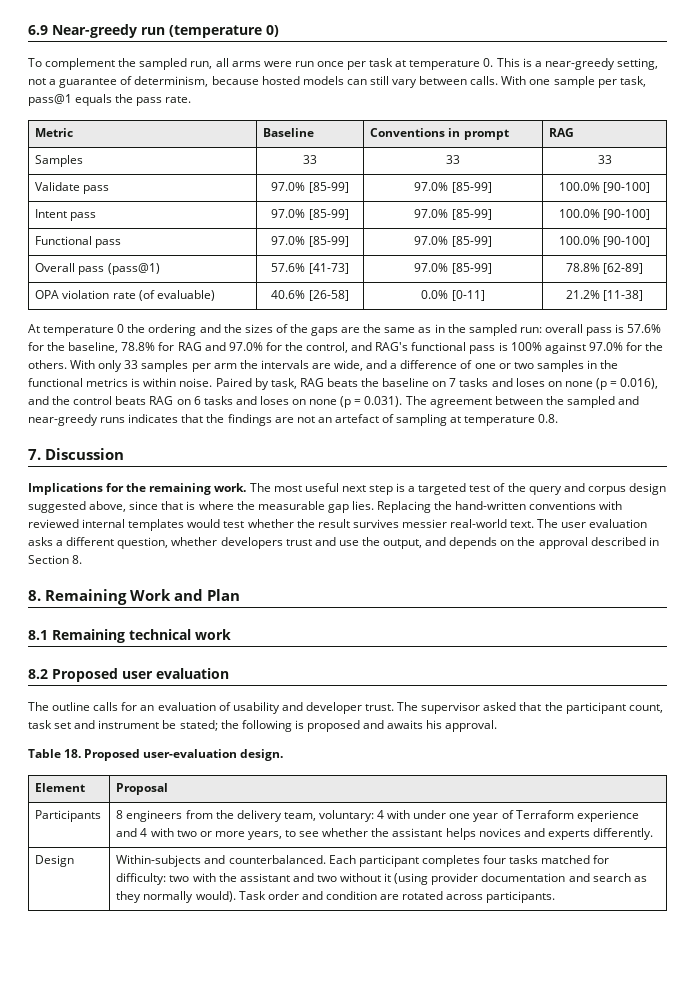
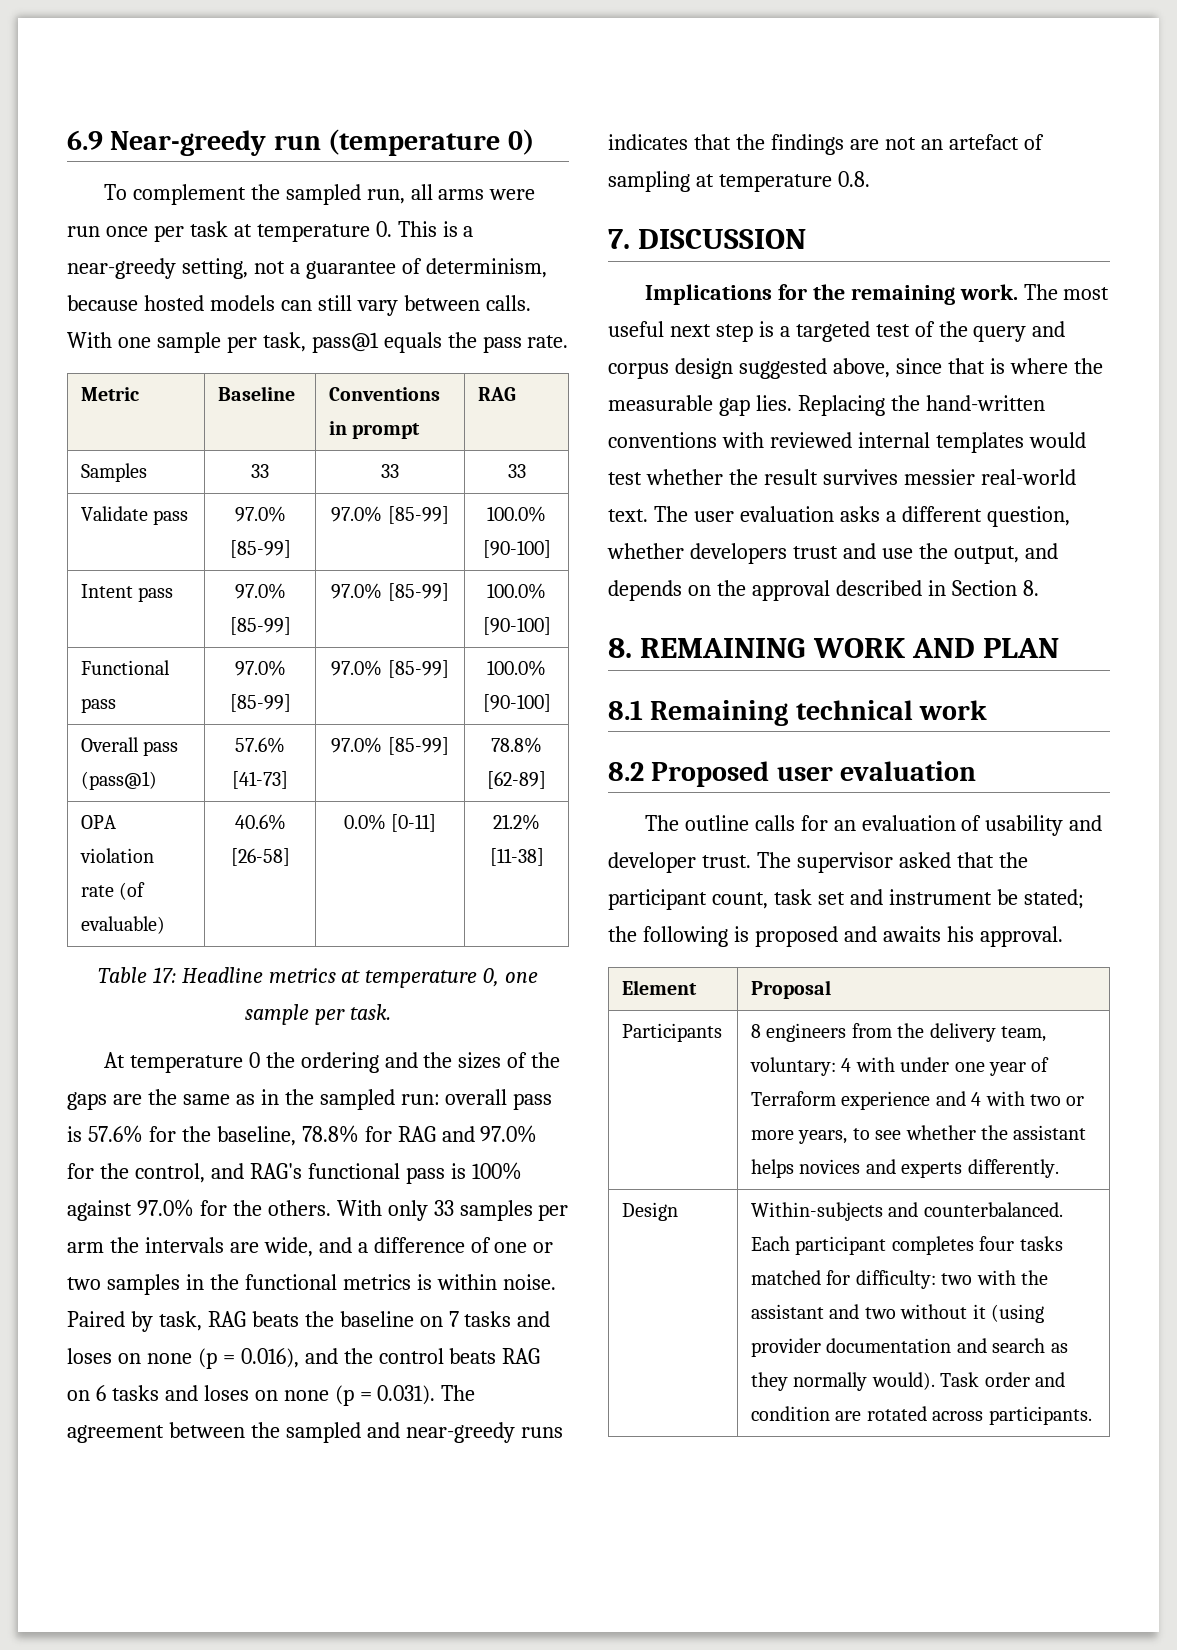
(644, 295) none -> [97,967,539,988] [245,1004,391,1025] // Table 17: Headline metrics at temperature 0, one sample per task.
[45,448,124,460] Discussion -> [638,229,807,249] DISCUSSION
[45,589,240,605] Remaining Work and Plan -> [640,638,1060,658] REMAINING WORK AND PLAN
[28,749,284,761] // Table 18. Proposed user-evaluation design. -> (1063, 936) none

